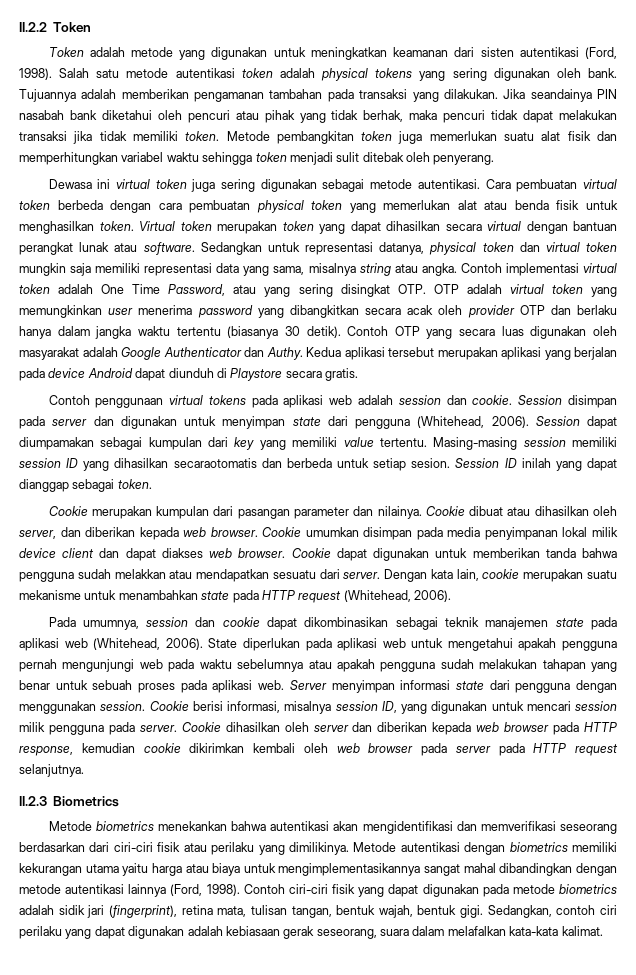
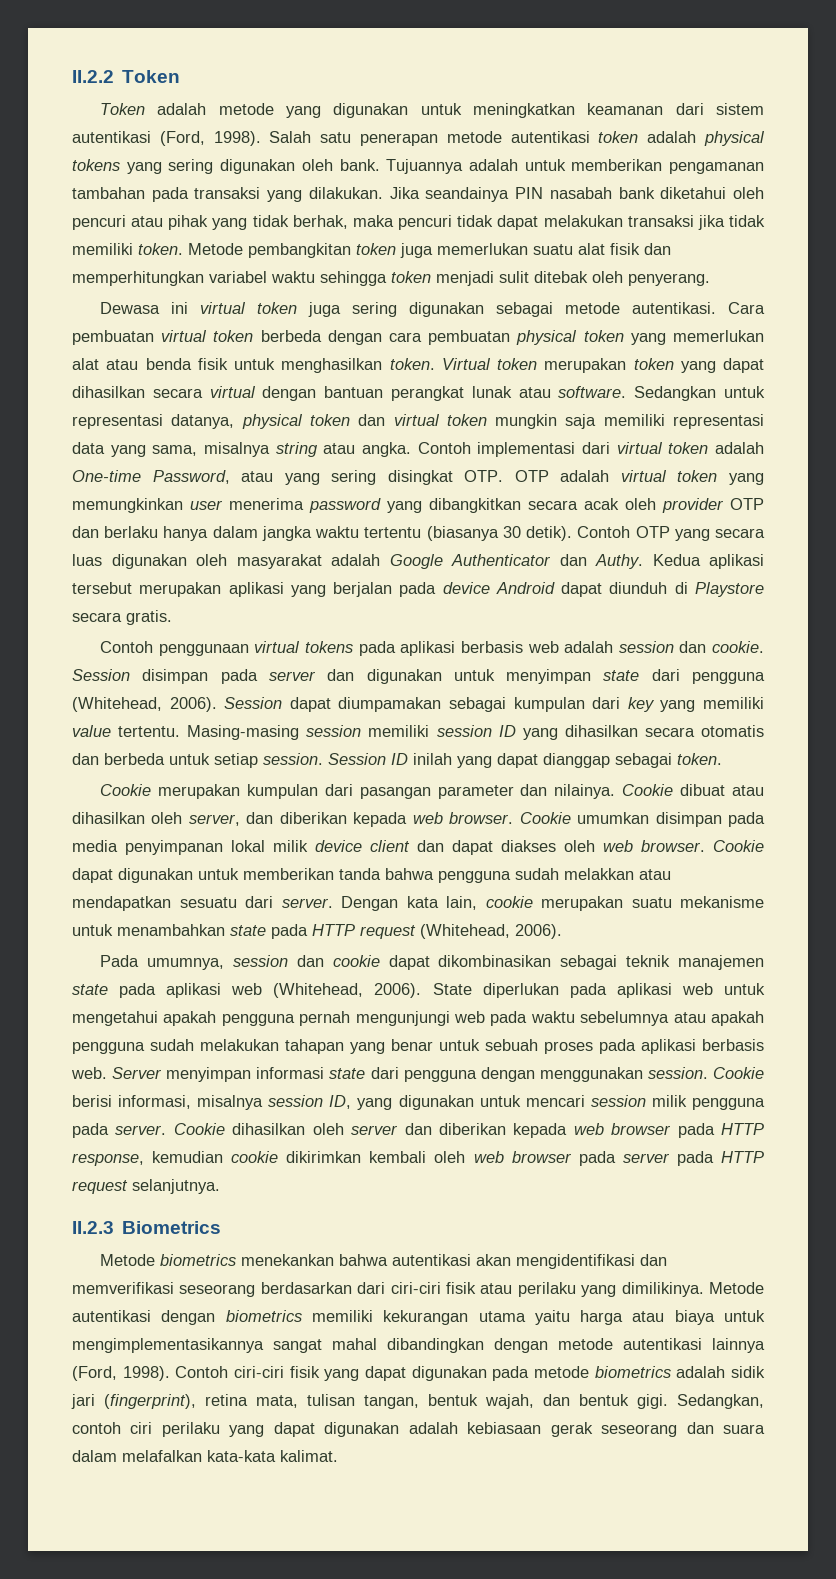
[480,47,514,57] sisten -> [716,103,765,115] sistem
(120, 73) none -> [360,133,439,146] penerapan
(117, 94) none -> [524,159,566,171] untuk
(579, 269) none -> [582,442,610,454] dari
[101,284,161,294] One Time -> [72,470,141,482] One-time
(324, 401) none -> [460,641,523,653] berbasis
[173,458,257,468] secaraotomatis -> [644,725,765,737] secara otomatis
[411,458,451,468] sesion. -> [263,753,323,765] session.
(203, 553) none -> [564,840,595,852] oleh
(253, 686) none -> [702,1039,764,1051] berbasis
(413, 911) none -> [543,1394,570,1406] dan
[316,929,377,939] seseorang, -> [601,1422,714,1437] seseorang dan

